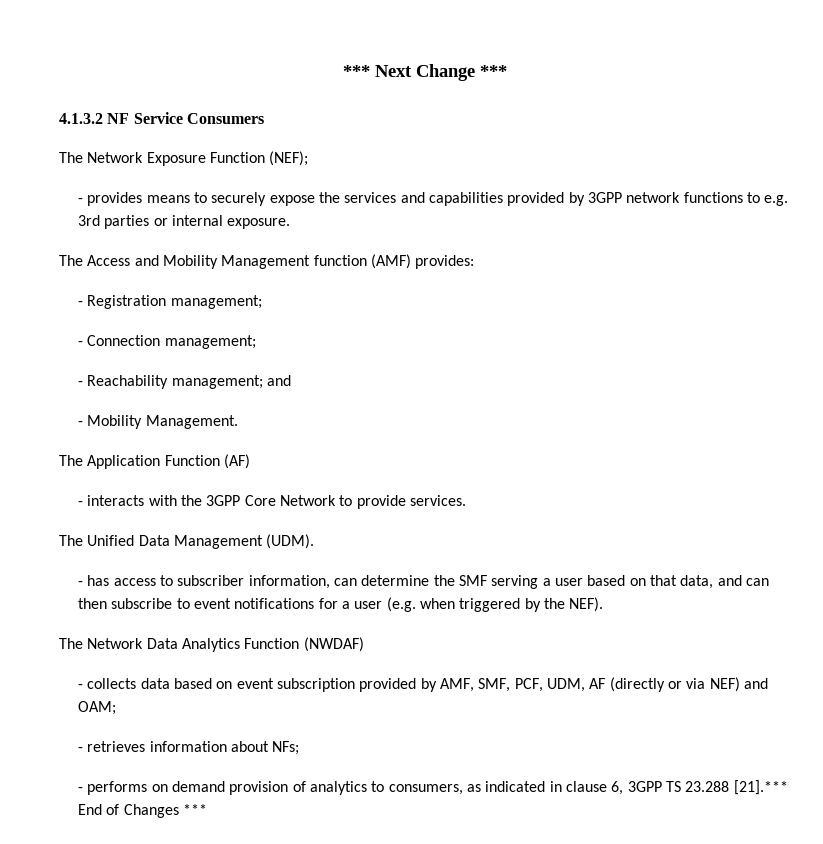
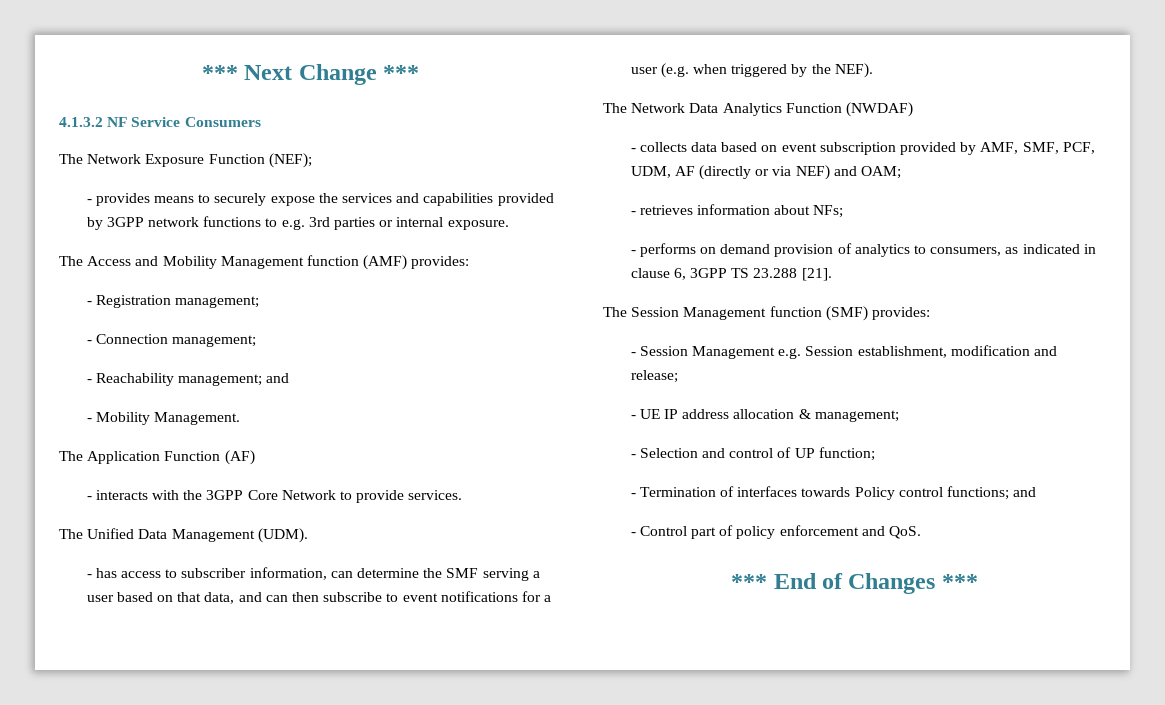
[733,780,788,795] [21].*** -> [801,268,832,281] [603,306,930,321] [630,345,1057,359] [630,370,678,383] [630,409,899,422] [630,447,875,461] [630,486,1037,500] [630,525,921,539] [731,574,768,589] [21]. // The Session Management function (SMF) provides: // - Session Management e.g. Session establishment, modification and release; // - UE IP address allocation & management; // - Selection and control of UP function; // - Termination of interfaces towards Policy control functions; and // - Control part of policy enforcement and QoS. // ***

